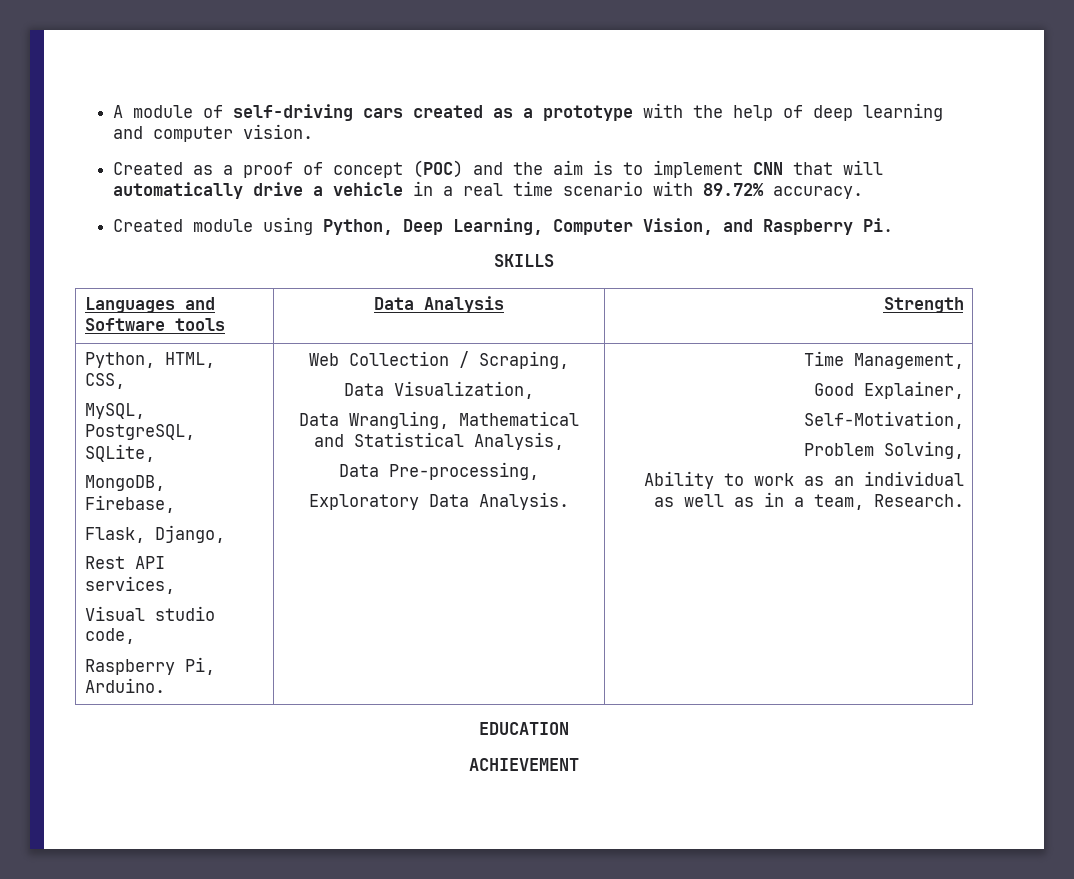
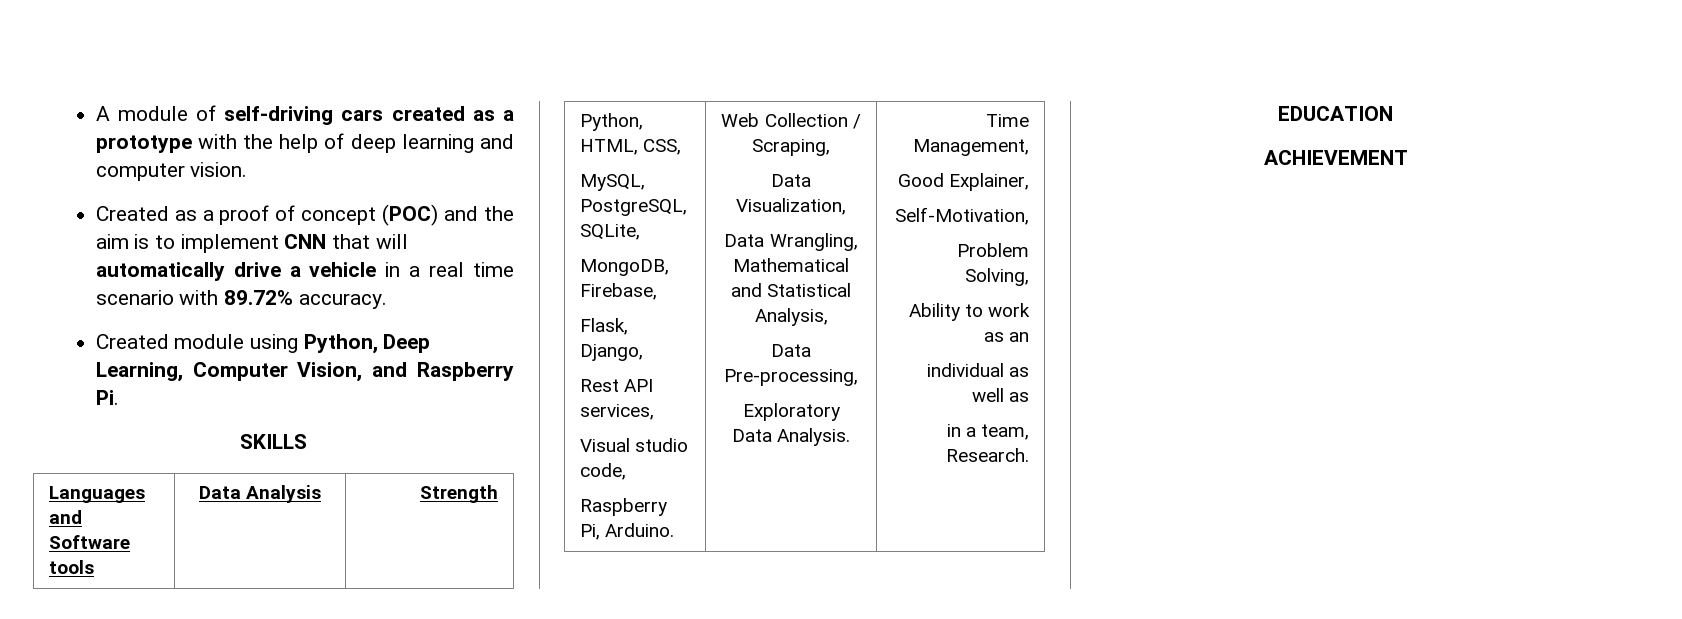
(854, 481) none -> (1029, 337) //
(754, 502) none -> (1029, 397) //

